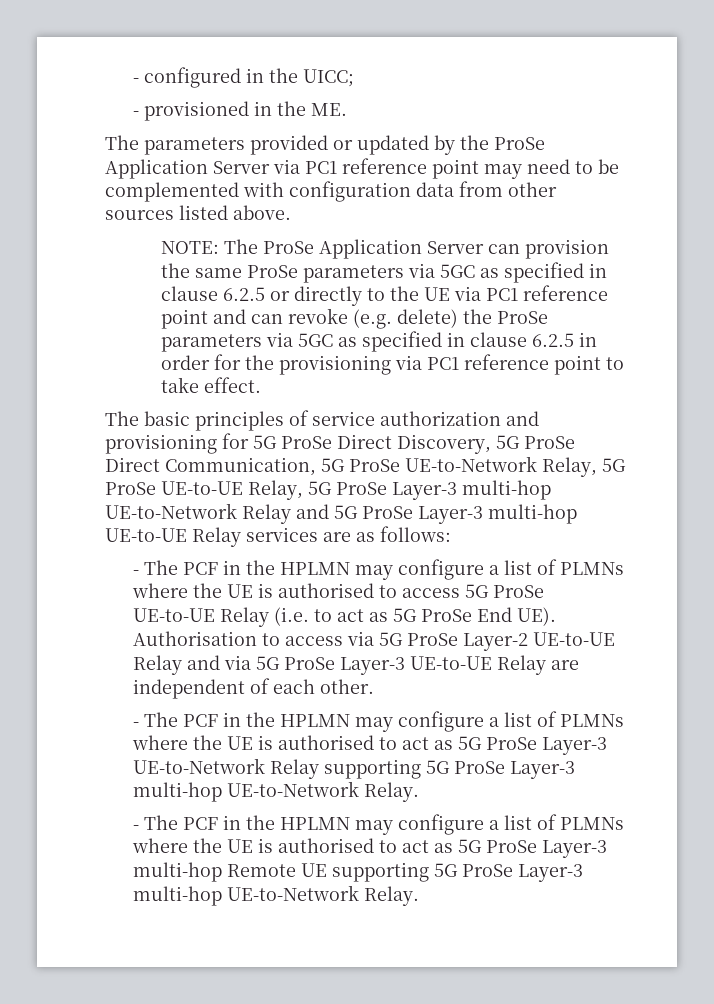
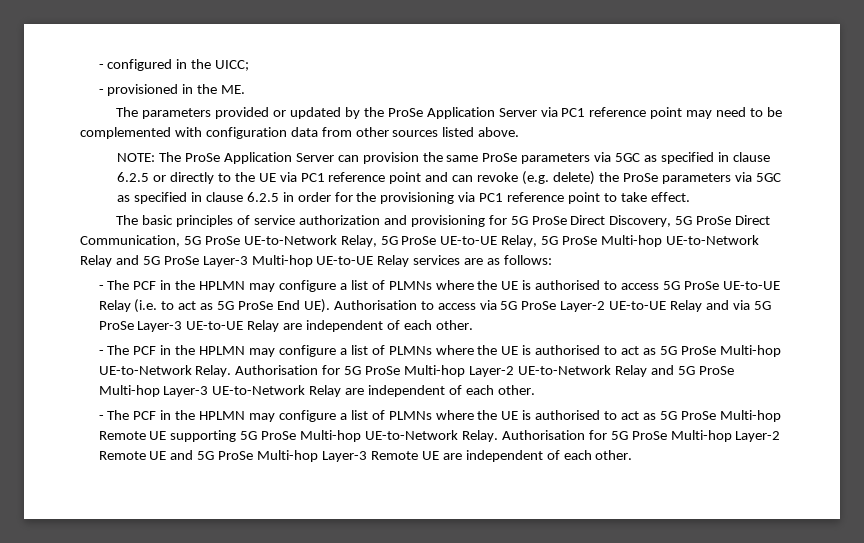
[392,480,551,500] Layer-3 multi-hop -> [601,235,663,247] Multi-hop
[488,504,577,524] multi-hop -> [251,255,313,267] Multi-hop
[541,737,607,755] [132,758,575,779] [132,781,419,802] Layer-3 UE-to-Network Relay supporting 5G ProSe Layer-3 multi-hop UE-to-Network Relay. -> [719,345,781,357] [98,365,734,377] [98,385,535,397] Multi-hop UE-to-Network Relay. Authorisation for 5G ProSe Multi-hop Layer-2 UE-to-Network Relay and 5G ProSe Multi-hop Layer-3 UE-to-Network Relay are independent of each other.
[541,840,607,858] [132,862,222,882] Layer-3 multi-hop -> [719,410,781,422] Multi-hop
[517,864,583,882] [132,885,419,906] Layer-3 multi-hop UE-to-Network Relay. -> [300,430,781,442] [98,450,633,462] Multi-hop UE-to-Network Relay. Authorisation for 5G ProSe Multi-hop Layer-2 Remote UE and 5G ProSe Multi-hop Layer-3 Remote UE are independent of each other.

